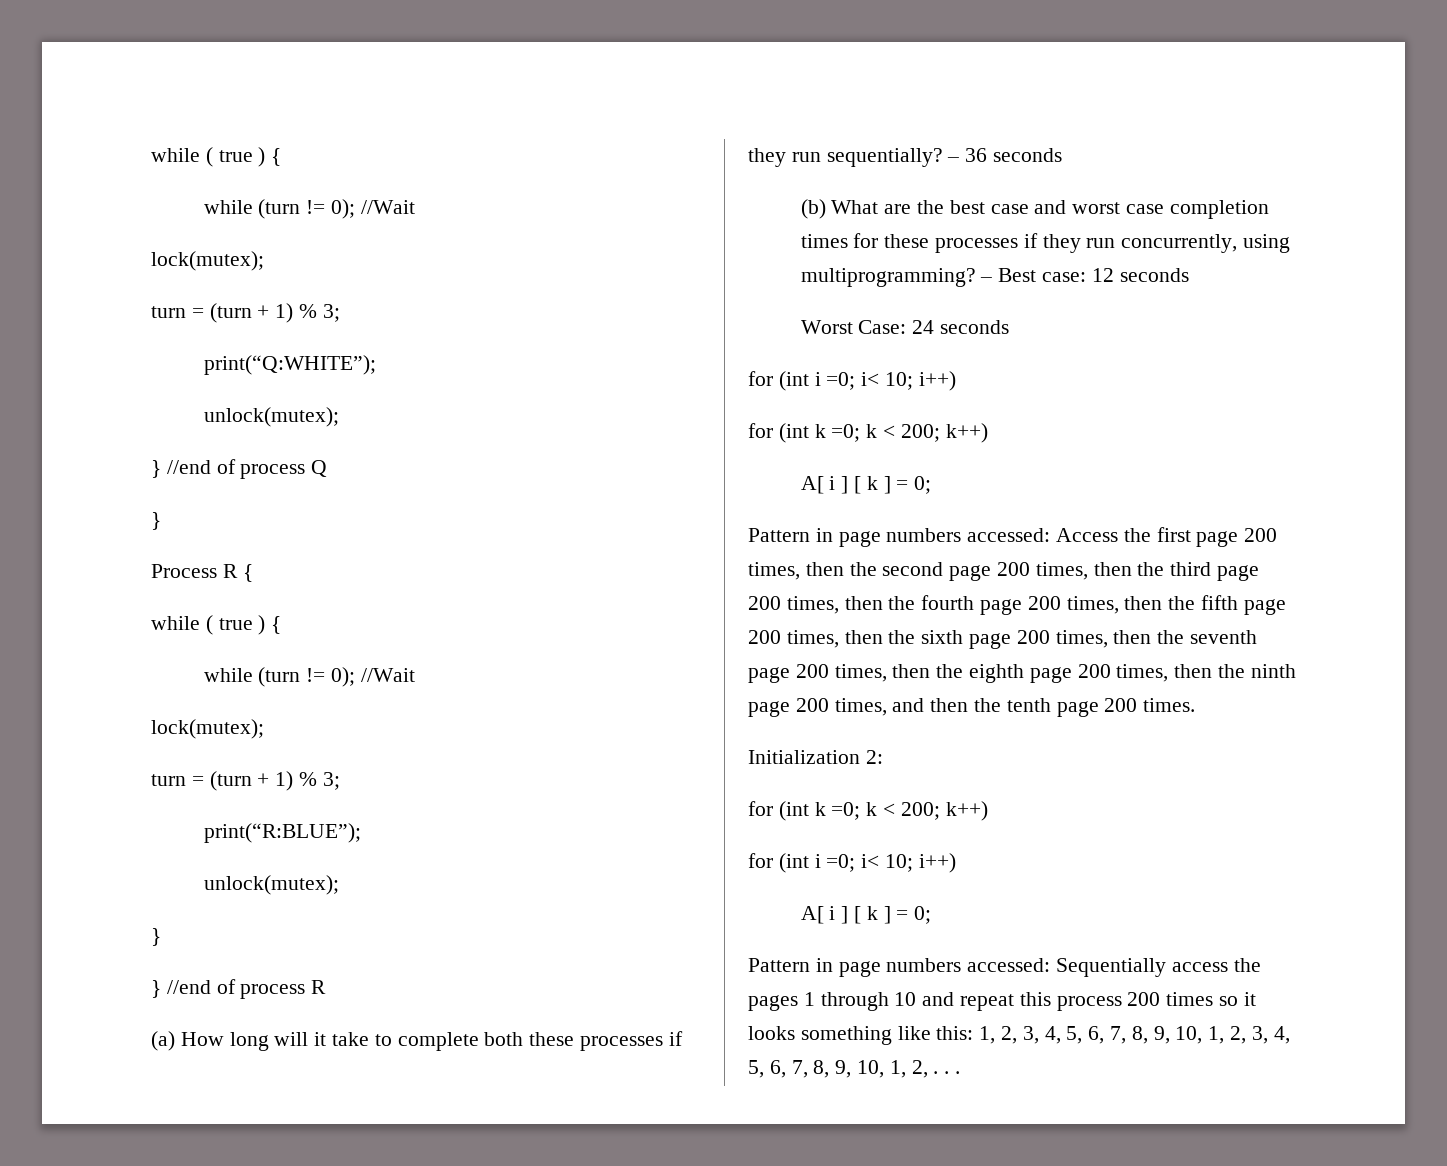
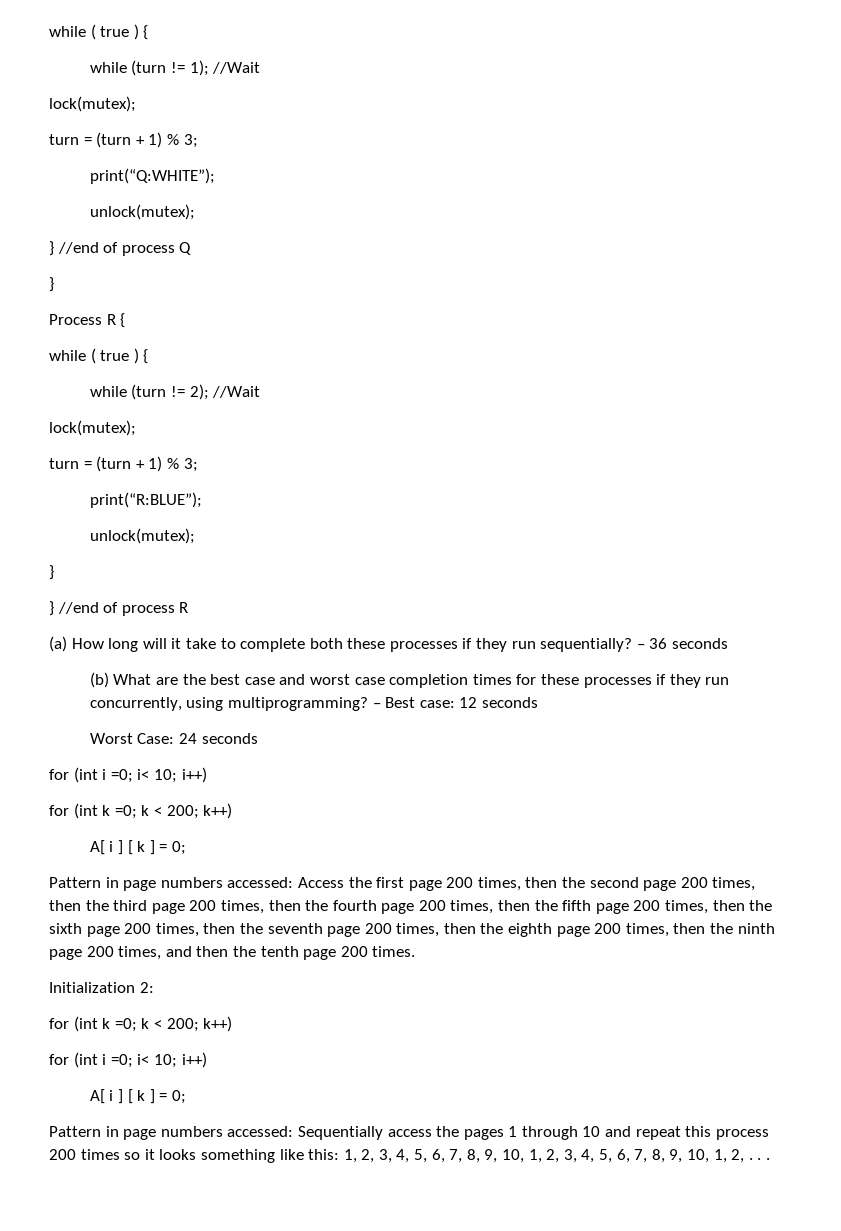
[151,147,282,167] [203,199,355,219] while ( true ) { // while (turn != 0); -> [49,24,149,40] [89,60,209,76] while ( true ) { // while (turn != 1);
[330,667,355,687] 0); -> [189,384,209,400] 2);

